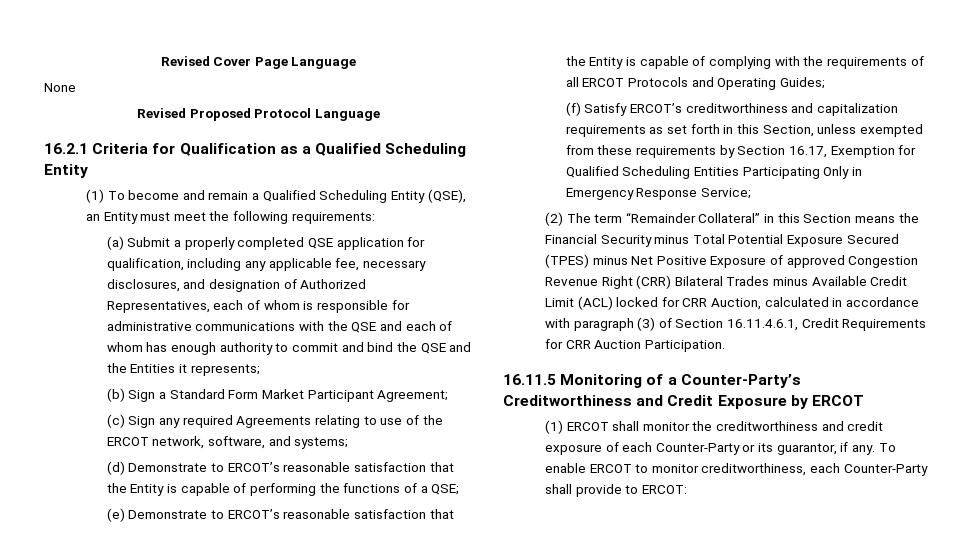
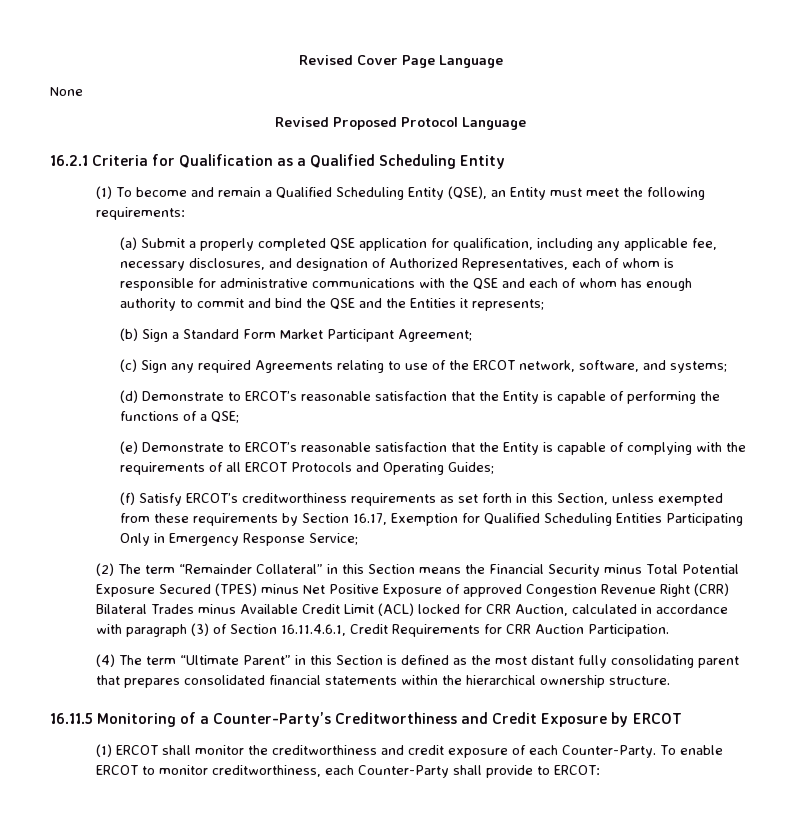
[791,103,899,116] and capitalization -> (347, 498) none
(725, 346) none -> [96,654,740,668] [96,675,671,688] // (4) The term “Ultimate Parent” in this Section is defined as the most distant fully consolidating parent that prepares consolidated financial statements within the hierarchical ownership structure.
[655,442,876,455] Counter-Party or its guarantor, if any. -> [562,745,657,758] Counter-Party.

